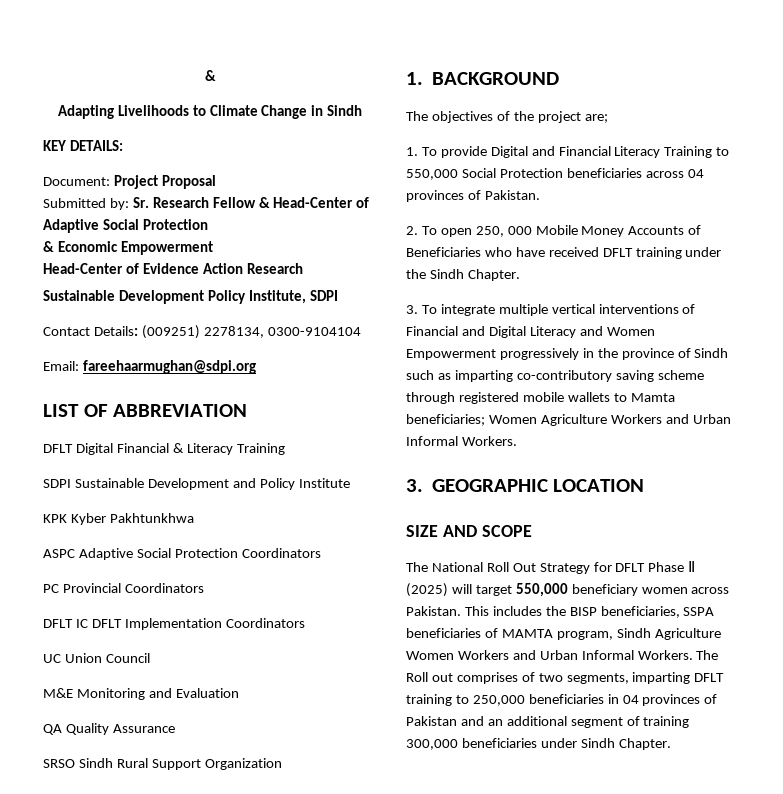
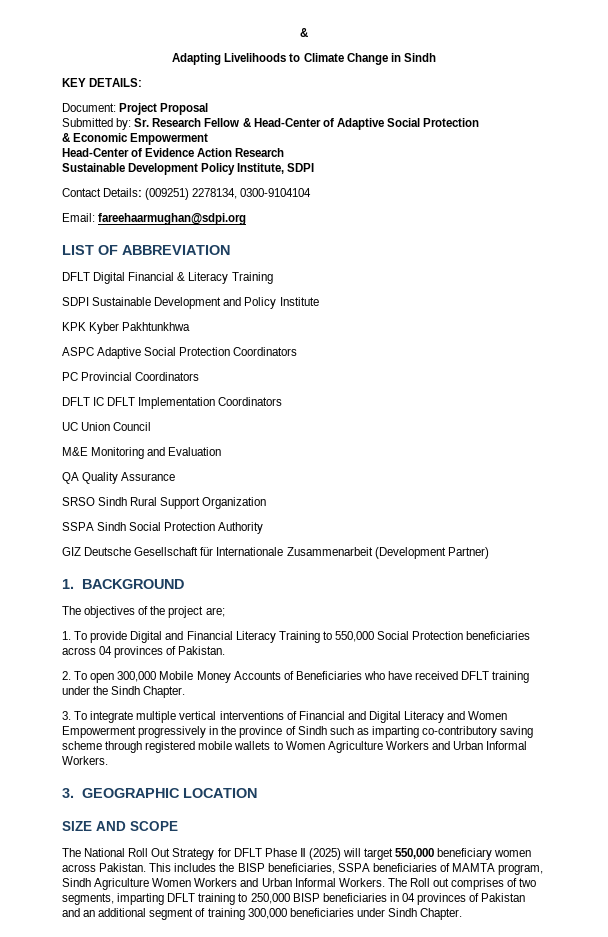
(282, 764) none -> [62,522,264,534] [62,547,489,559] // SSPA Sindh Social Protection Authority // GIZ Deutsche Gesellschaft für Internationale Zusammenarbeit (Development Partner)
[475,226,532,237] 250, 000 -> [117,671,157,682] 300,000
[630,393,675,402] [406,414,485,426] Mamta beneficiaries; -> (283, 745) none
(525, 700) none -> [292,893,320,902] BISP

